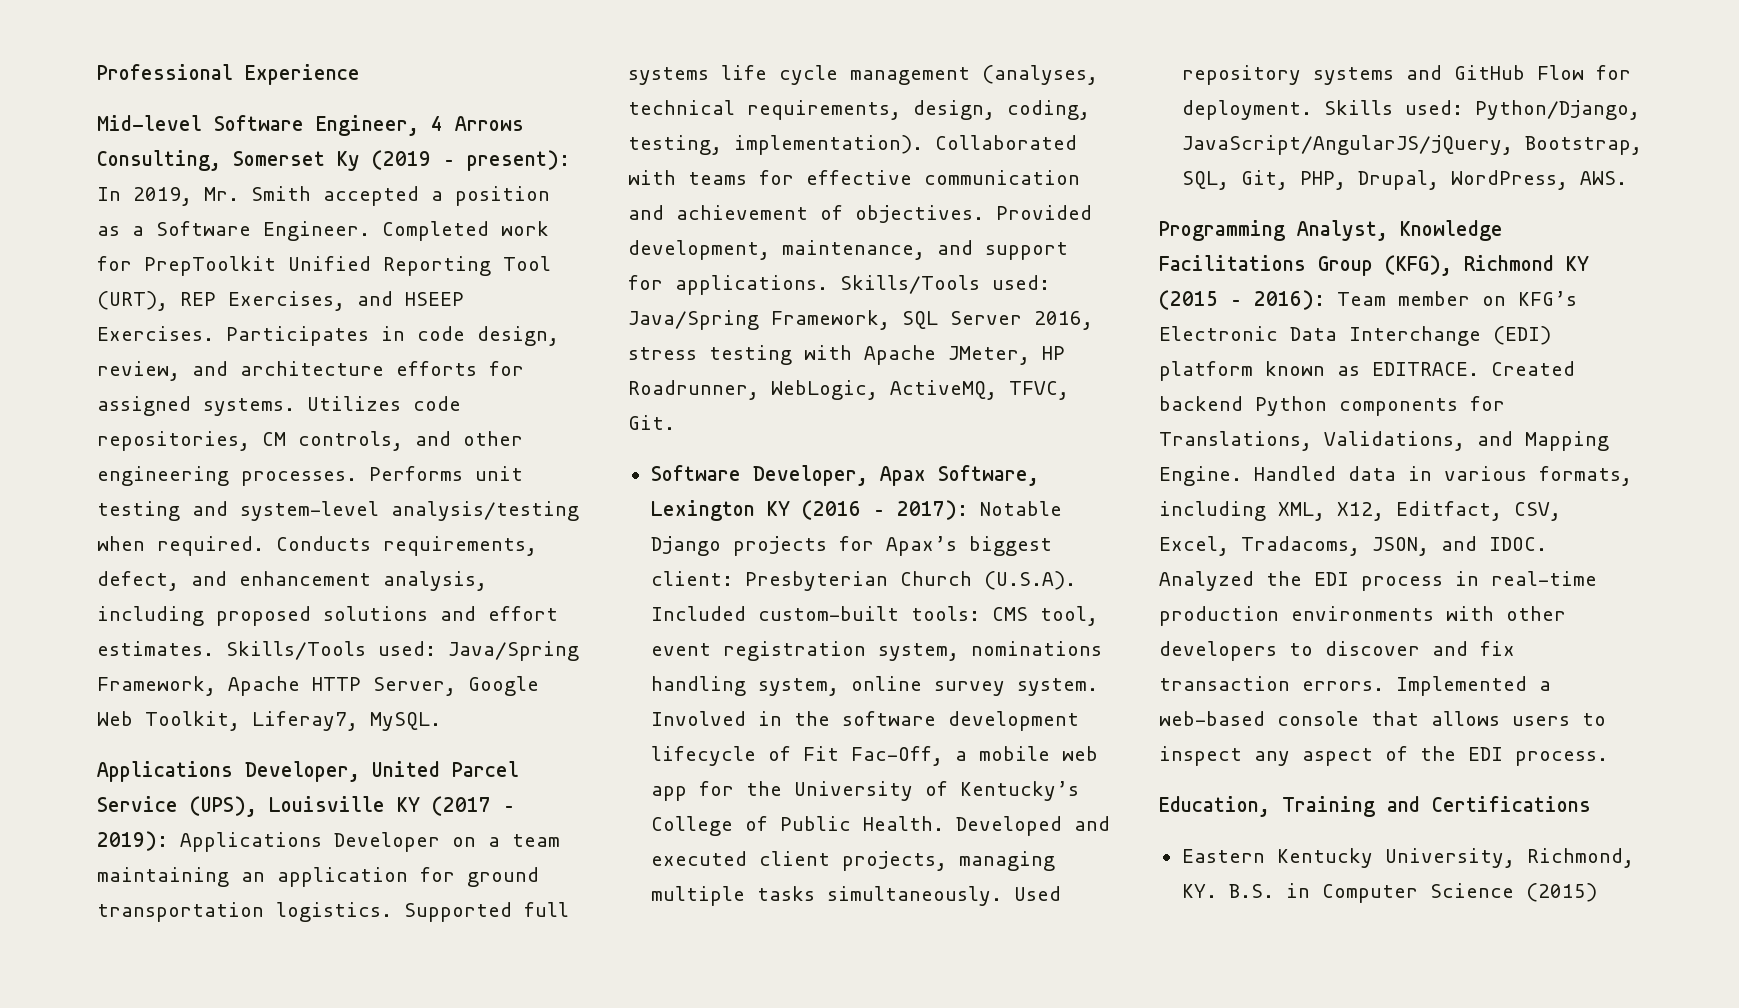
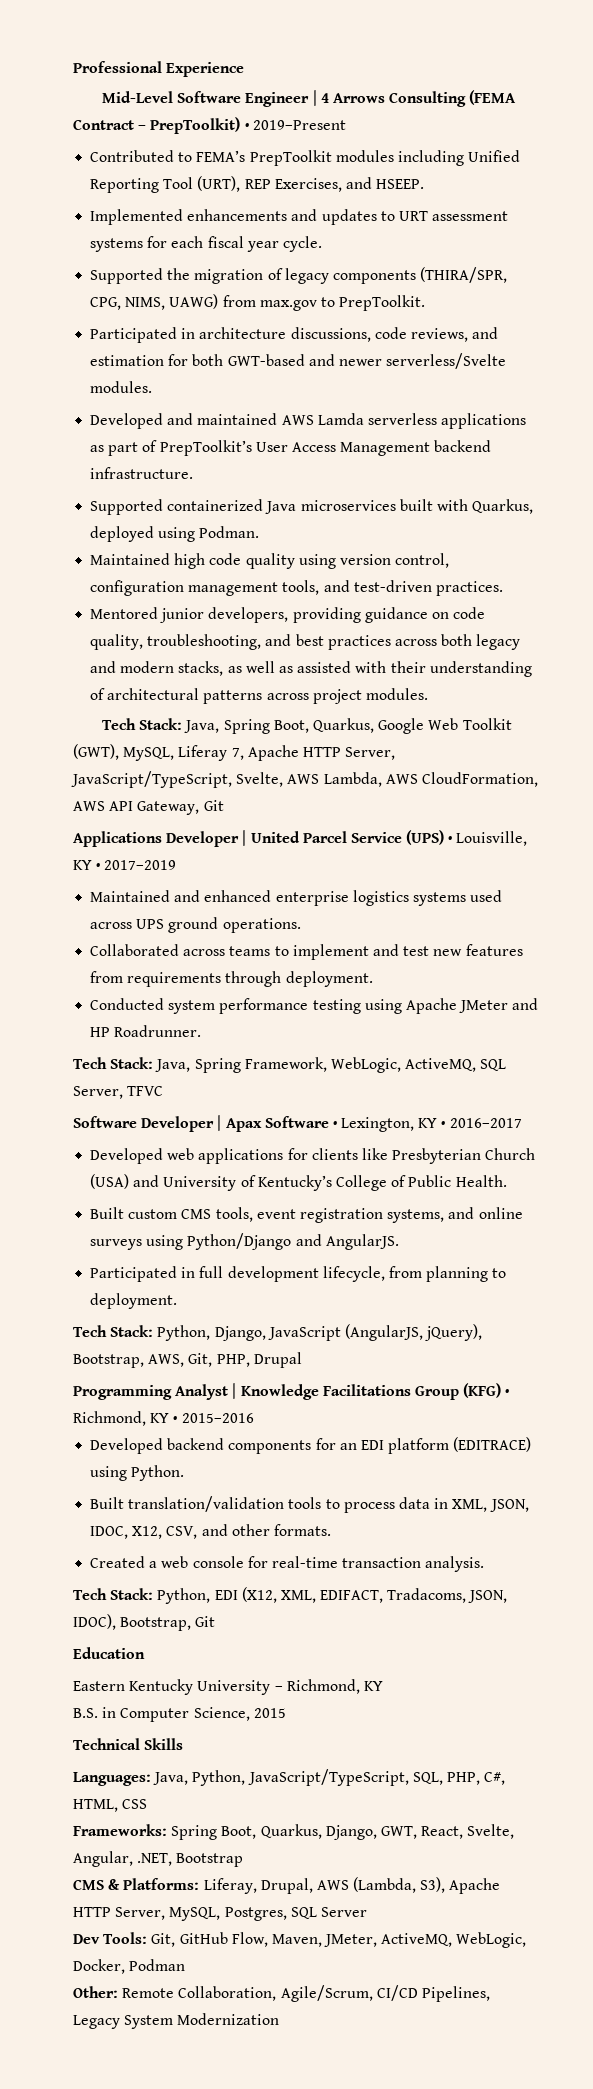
[97,115,524,136] [97,150,570,171] [97,186,550,206] [97,221,549,241] [97,256,276,276] Mid-level Software Engineer, 4 Arrows Consulting, Somerset Ky (2019 – present): In 2019, Mr. Smith accepted a position as a Software Engineer. Completed work for PrepToolkit -> [102,90,517,107] [73,117,346,134] [90,150,464,166] Mid-Level Software Engineer | 4 Arrows Consulting (FEMA Contract – PrepToolkit) • 2019–Present // Contributed to FEMA’s PrepToolkit modules including
[405,292,464,306] [97,326,559,346] [97,361,524,381] [97,396,461,416] [97,431,523,451] [97,466,523,486] [97,501,579,521] [97,536,537,556] [97,571,487,591] [97,606,558,626] [97,641,579,661] [97,676,539,696] [97,711,441,731] [97,761,360,782] HSEEP Exercises. Participates in code design, review, and architecture efforts for assigned systems. Utilizes code repositories, CM controls, and other engineering processes. Performs unit testing and system-level analysis/testing when required. Conducts requirements, defect, and enhancement analysis, including proposed solutions and effort estimates. Skills/Tools used: Java/Spring Framework, Apache HTTP Server, Google Web Toolkit, Liferay7, MySQL. // Applications Developer, -> [376,179,425,189] [90,209,509,225] [90,236,322,252] [90,267,508,284] [90,294,426,311] [90,327,499,343] [90,353,507,369] [90,381,153,393] [90,413,527,429] [90,440,492,456] [90,467,194,479] [90,499,534,515] [90,526,260,542] [90,553,450,569] [90,580,503,596] [90,607,486,623] [90,634,521,650] [90,661,532,677] [90,688,428,704] [102,718,512,734] [73,744,396,761] [71,771,538,788] [73,800,224,815] [73,830,247,847] HSEEP. // Implemented enhancements and updates to URT assessment systems for each fiscal year cycle. // Supported the migration of legacy components (THIRA/SPR, CPG, NIMS, UAWG) from max.gov to PrepToolkit. // Participated in architecture discussions, code reviews, and estimation for both GWT-based and newer serverless/Svelte modules. // Developed and maintained AWS Lamda serverless applications as part of PrepToolkit’s User Access Management backend infrastructure. // Supported containerized Java microservices built with Quarkus, deployed using Podman. // Maintained high code quality using version control, configuration management tools, and test-driven practices. // Mentored junior developers, providing guidance on code quality, troubleshooting, and best practices across both legacy and modern stacks, as well as assisted with their understanding of architectural patterns across project modules. // Tech Stack: Java, Spring Boot, Quarkus, Google Web Toolkit (GWT), MySQL, Liferay 7, Apache HTTP Server, JavaScript/TypeScript, Svelte, AWS Lambda, AWS CloudFormation, AWS API Gateway, Git // Applications Developer |
[190,796,515,817] [97,831,560,852] [97,867,539,887] [97,902,569,922] [628,65,1098,85] [628,100,1090,120] [628,135,1077,155] [628,170,1080,185] [628,205,1092,223] [628,240,1068,260] [628,275,1050,295] [628,310,1093,330] [628,345,1065,365] [628,380,1069,400] [628,415,675,430] [650,465,1039,486] [650,500,1062,521] [650,536,1052,556] [650,571,1076,591] [650,606,1098,626] [650,641,1102,661] [650,676,1098,696] [650,711,1079,731] [650,746,1098,766] [650,781,782,801] (UPS), Louisville KY (2017 – 2019): Applications Developer on a team maintaining an application for ground transportation logistics. Supported full systems life cycle management (analyses, technical requirements, design, coding, testing, implementation). Collaborated with teams for effective communication and achievement of objectives. Provided development, maintenance, and support for applications. Skills/Tools used: Java/Spring Framework, SQL Server 2016, stress testing with Apache JMeter, HP Roadrunner, WebLogic, ActiveMQ, TFVC, Git. // Software Developer, Apax Software, Lexington KY (2016 – 2017): Notable Django projects for Apax’s biggest client: Presbyterian Church (U.S.A). Included custom-built tools: CMS tool, event registration system, nominations handling system, online survey system. Involved in the software development lifecycle of Fit Fac-Off, a mobile web app for the -> [406,830,528,846] [73,860,177,870] [90,890,503,906] [90,917,301,933] [90,944,523,960] [90,971,373,987] [90,998,539,1014] [90,1025,202,1037] [73,1057,507,1073] [73,1086,164,1099] [73,1115,522,1132] [90,1148,536,1164] [90,1174,160,1189] (UPS) • Louisville, KY • 2017–2019 // Maintained and enhanced enterprise logistics systems used across UPS ground operations. // Collaborated across teams to implement and test new features from requirements through deployment. // Conducted system performance testing using Apache JMeter and HP Roadrunner. // Tech Stack: Java, Spring Framework, WebLogic, ActiveMQ, SQL Server, TFVC // Software Developer | Apax Software • Lexington, KY • 2016–2017 // Developed web applications for clients like Presbyterian Church (USA) and
[955,816,1110,836] [650,851,1055,871] [650,886,1061,906] [1181,65,1631,85] [1181,100,1640,120] [1181,135,1642,155] [1181,170,1627,190] Developed and executed client projects, managing multiple tasks simultaneously. Used repository systems and GitHub Flow for deployment. Skills used: Python/Django, JavaScript/AngularJS/jQuery, Bootstrap, SQL, Git, PHP, Drupal, WordPress, AWS. -> [90,1207,523,1223] [90,1233,399,1250] [90,1266,507,1282] [90,1293,178,1309] [73,1324,483,1341] [73,1352,302,1368] // Built custom CMS tools, event registration systems, and online surveys using Python/Django and AngularJS. // Participated in full development lifecycle, from planning to deployment. // Tech Stack: Python, Django, JavaScript (AngularJS, jQuery), Bootstrap, AWS, Git, PHP, Drupal
[1297,220,1388,241] Analyst, -> [175,1383,237,1400] Analyst |
[1385,255,1589,276] [1159,290,1577,310] [1159,326,1551,346] [1159,361,1575,381] [1159,396,1505,416] [1159,431,1609,451] [1159,466,1632,486] [1159,501,1561,521] [1159,536,1547,556] [1159,571,1597,591] [1159,606,1566,626] [1159,641,1515,661] [1159,676,1551,696] [1159,711,1606,726] [1159,746,1608,766] [1159,796,1591,817] [1181,848,1634,868] [1181,883,1597,903] (KFG), Richmond KY (2015 – 2016): Team member on KFG’s Electronic Data Interchange (EDI) platform known as EDITRACE. Created backend Python components for Translations, Validations, and Mapping Engine. Handled data in various formats, including XML, X12, Editfact, CSV, Excel, Tradacoms, JSON, and IDOC. Analyzed the EDI process in real-time production environments with other developers to discover and fix transaction errors. Implemented a web-based console that allows users to inspect any aspect of the EDI process. // Education, Training and Certifications // Eastern Kentucky University, Richmond, KY. B.S. in Computer Science (2015) -> [463,1383,510,1398] [73,1411,254,1426] [90,1437,532,1454] [90,1465,185,1481] [90,1496,529,1513] [90,1524,331,1539] [90,1556,485,1572] [73,1587,508,1604] [73,1614,216,1631] [73,1647,145,1659] [73,1679,383,1695] [73,1707,286,1722] [73,1738,184,1750] [73,1769,506,1786] [73,1799,148,1812] [73,1824,515,1840] [73,1851,244,1867] [73,1877,501,1894] [73,1907,367,1921] [73,1932,527,1948] [73,1959,186,1974] [73,1985,490,2002] [73,2013,280,2029] (KFG) • Richmond, KY • 2015–2016 // Developed backend components for an EDI platform (EDITRACE) using Python. // Built translation/validation tools to process data in XML, JSON, IDOC, X12, CSV, and other formats. // Created a web console for real-time transaction analysis. // Tech Stack: Python, EDI (X12, XML, EDIFACT, Tradacoms, JSON, IDOC), Bootstrap, Git // Education // Eastern Kentucky University – Richmond, KY // B.S. in Computer Science, 2015 // Technical Skills // Languages: Java, Python, JavaScript/TypeScript, SQL, PHP, C#, HTML, CSS // Frameworks: Spring Boot, Quarkus, Django, GWT, React, Svelte, Angular, .NET, Bootstrap // CMS & Platforms: Liferay, Drupal, AWS (Lambda, S3), Apache HTTP Server, MySQL, Postgres, SQL Server // Dev Tools: Git, GitHub Flow, Maven, JMeter, ActiveMQ, WebLogic, Docker, Podman // Other: Remote Collaboration, Agile/Scrum, CI/CD Pipelines, Legacy System Modernization

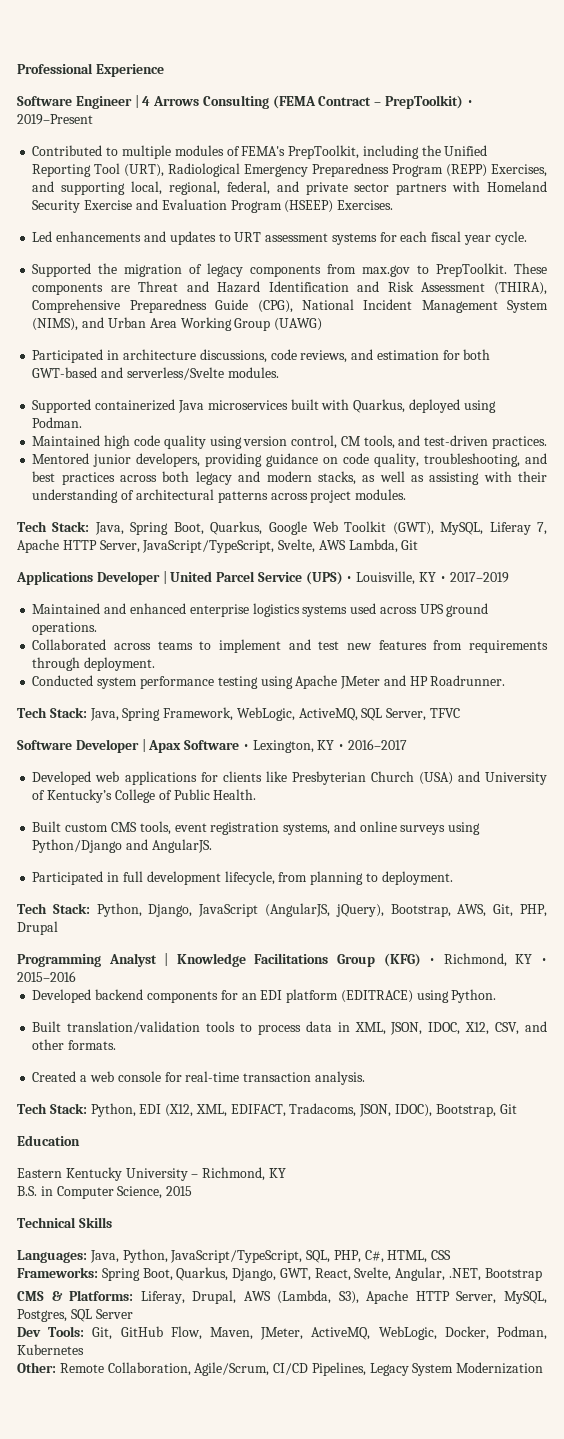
[102,91,174,103] Mid-Level -> (164, 70) none
[196,150,521,166] [90,176,425,193] [90,209,184,225] FEMA’s PrepToolkit modules including Unified Reporting Tool (URT), REP Exercises, and HSEEP. // Implemented -> [121,145,488,159] [32,163,547,177] [32,181,548,195] [32,199,394,213] [32,231,53,242] multiple modules of FEMA's PrepToolkit, including the Unified Reporting Tool (URT), Radiological Emergency Preparedness Program (REPP) Exercises, and supporting local, regional, federal, and private sector partners with Homeland Security Exercise and Evaluation Program (HSEEP) Exercises. // Led
[420,267,508,283] [90,294,219,310] (THIRA/SPR, CPG, NIMS, UAWG) -> (322, 271) none
(426, 303) none -> [514,263,547,274] [32,281,548,295] [32,299,548,313] [32,317,323,331] These components are Threat and Hazard Identification and Risk Assessment (THIRA), Comprehensive Preparedness Guide (CPG), National Incident Management System (NIMS), and Urban Area Working Group (UAWG)
[338,359,382,366] newer -> (124, 372) none
[90,413,527,429] [90,440,492,456] [90,467,194,479] // Developed and maintained AWS Lamda serverless applications as part of PrepToolkit’s User Access Management backend infrastructure. -> (279, 372) none
[90,580,279,596] configuration management -> [340,436,361,446] CM
[297,661,352,673] assisted -> [429,472,480,485] assisting
[385,772,538,787] [73,801,200,815] AWS CloudFormation, AWS API Gateway, -> (398, 546) none
[129,1959,186,1971] Podman -> [496,1326,547,1340] [17,1344,84,1355] Podman, Kubernetes

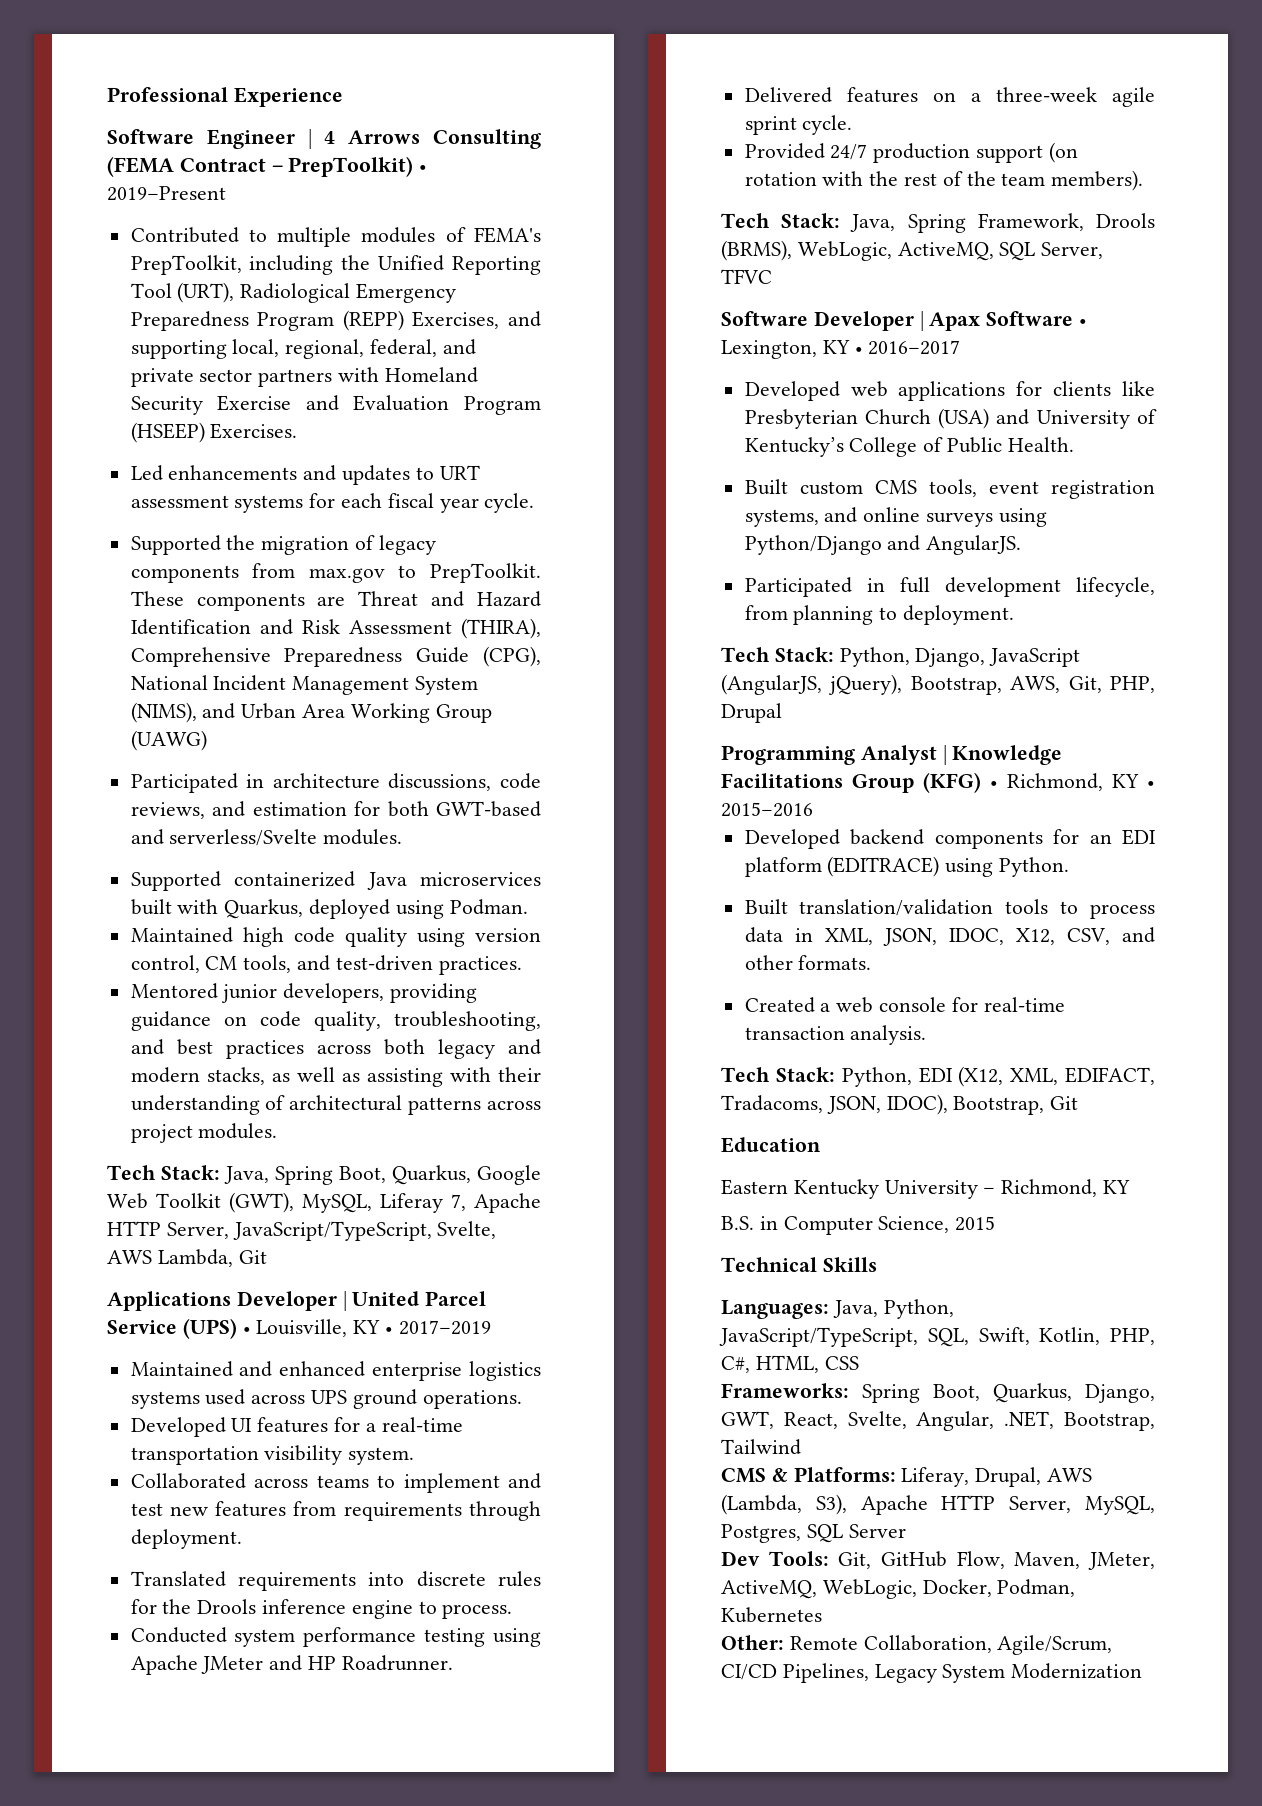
(98, 628) none -> [130,1417,463,1437] [130,1445,415,1465] // Developed UI features for a real-time transportation visibility system.
(156, 664) none -> [130,1571,541,1591] [130,1599,513,1619] // Translated requirements into discrete rules for the Drools inference engine to process.
(506, 680) none -> [744,87,1155,107] [744,115,853,135] [744,142,1078,163] [744,170,1144,191] // Delivered features on a three-week agile sprint cycle. // Provided 24/7 production support (on rotation with the rest of the team members).
(234, 714) none -> [1096,213,1155,228] [721,240,792,261] Drools (BRMS),
(331, 1256) none -> [978,1327,1101,1345] Swift, Kotlin,
[484,1268,542,1281] Bootstrap -> [1064,1412,1155,1431] [721,1439,801,1455] Bootstrap, Tailwind

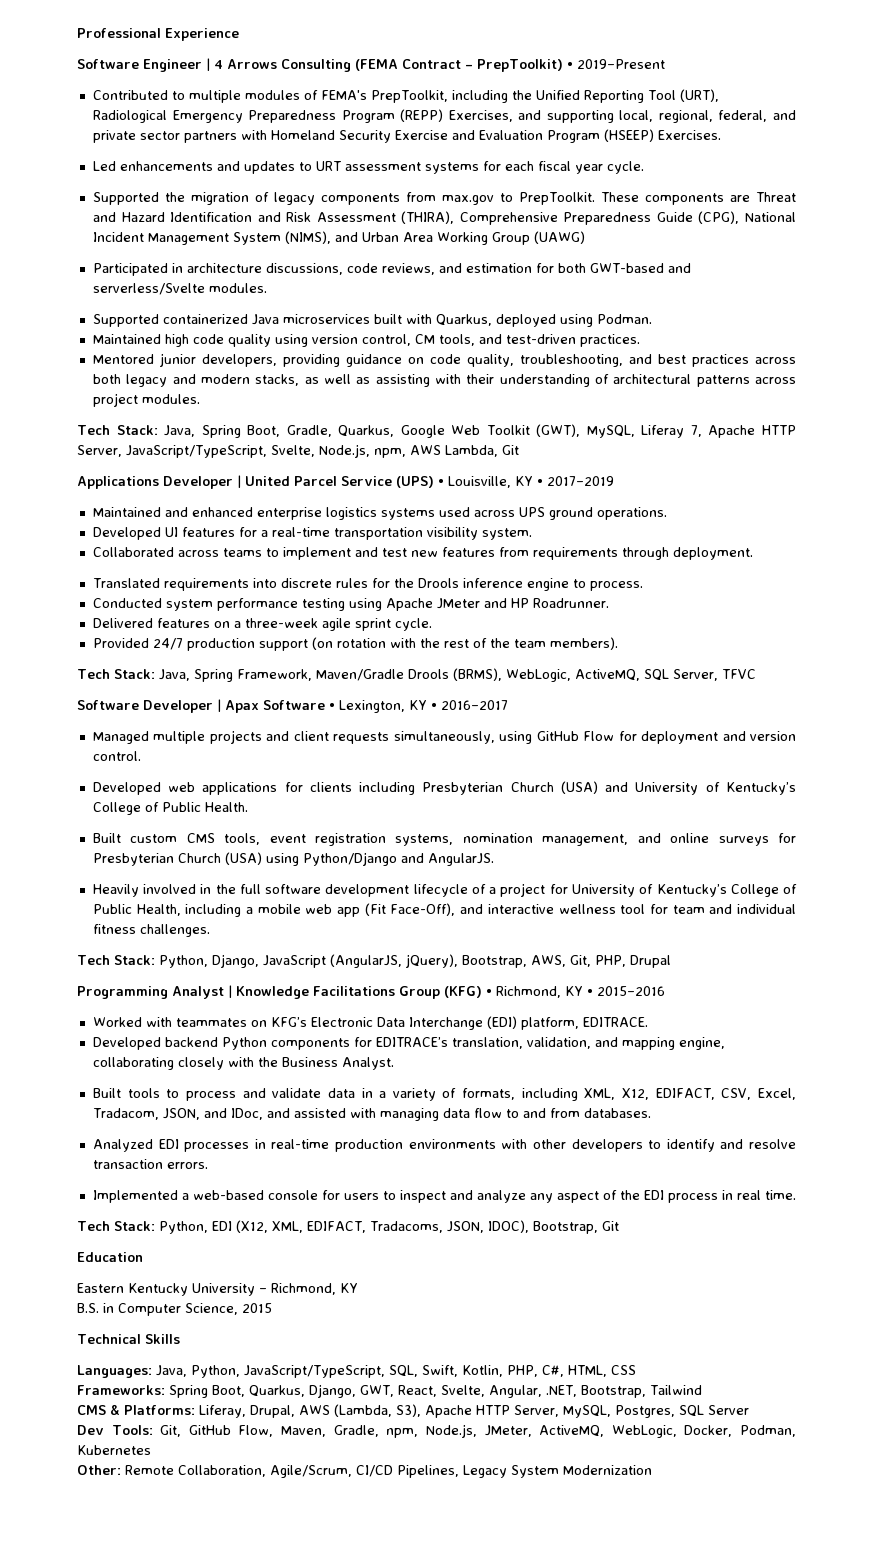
(386, 1174) none -> [286,425,332,437] Gradle,
(497, 1230) none -> [319,444,406,458] Node.js, npm,
(1084, 222) none -> [315,669,404,681] Maven/Gradle
(961, 347) none -> [92,730,797,744] [92,751,141,761] // Managed multiple projects and client requests simultaneously, using GitHub Flow for deployment and version control.
[1122,381,1155,396] like -> [359,782,416,795] including
(819, 518) none -> [462,833,629,846] nomination management,
(994, 519) none -> [778,833,797,843] [92,852,262,866] for Presbyterian Church (USA)
[744,577,1155,597] [744,605,1015,625] Participated in full development lifecycle, from planning to deployment. -> [92,883,797,897] [92,903,796,917] [92,924,210,937] Heavily involved in the full software development lifecycle of a project for University of Kentucky’s College of Public Health, including a mobile web app (Fit Face-Off), and interactive wellness tool for team and individual fitness challenges.
(813, 809) none -> [92,1016,648,1030] // Worked with teammates on KFG’s Electronic Data Interchange (EDI) platform, EDITRACE.
(925, 837) none -> [221,1037,267,1050] Python
[1089,829,1156,845] [744,856,1070,877] [744,899,994,916] an EDI platform (EDITRACE) using Python. // Built translation/validation -> [375,1037,725,1050] [92,1057,394,1070] [92,1088,121,1098] EDITRACE’s translation, validation, and mapping engine, collaborating closely with the Business Analyst. // Built
[744,927,1155,946] [744,955,872,970] [744,997,1065,1013] [744,1025,927,1045] data in XML, JSON, IDOC, X12, CSV, and other formats. // Created a web console for real-time transaction analysis. -> [242,1088,796,1101] [92,1108,651,1121] [92,1139,796,1152] [92,1159,208,1169] [92,1190,796,1203] and validate data in a variety of formats, including XML, X12, EDIFACT, CSV, Excel, Tradacom, JSON, and IDoc, and assisted with managing data flow to and from databases. // Analyzed EDI processes in real-time production environments with other developers to identify and resolve transaction errors. // Implemented a web-based console for users to inspect and analyze any aspect of the EDI process in real time.
(1081, 1560) none -> [333,1424,477,1438] Gradle, npm, Node.js,

